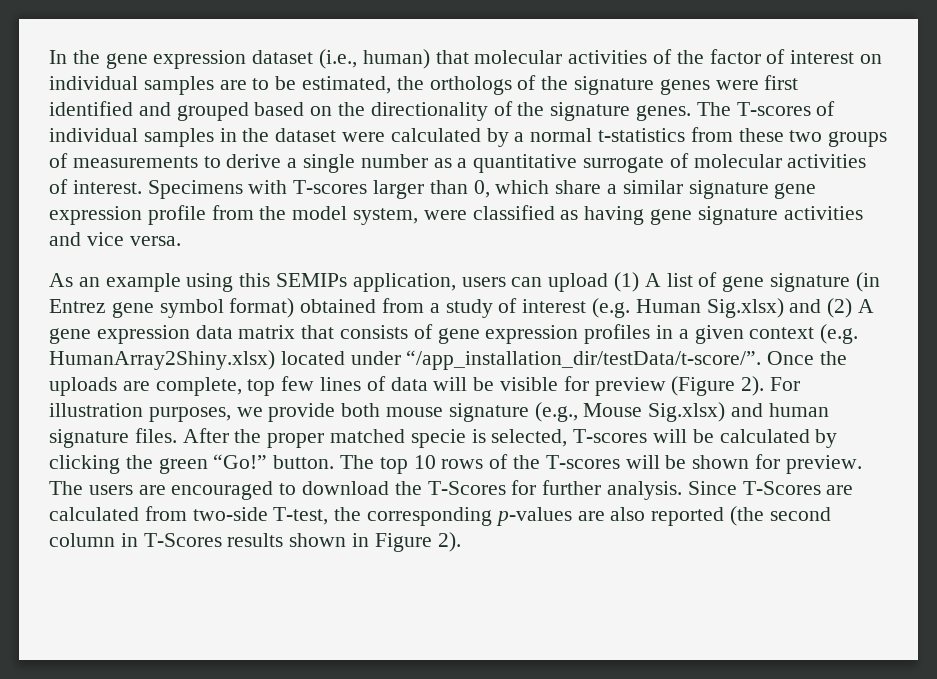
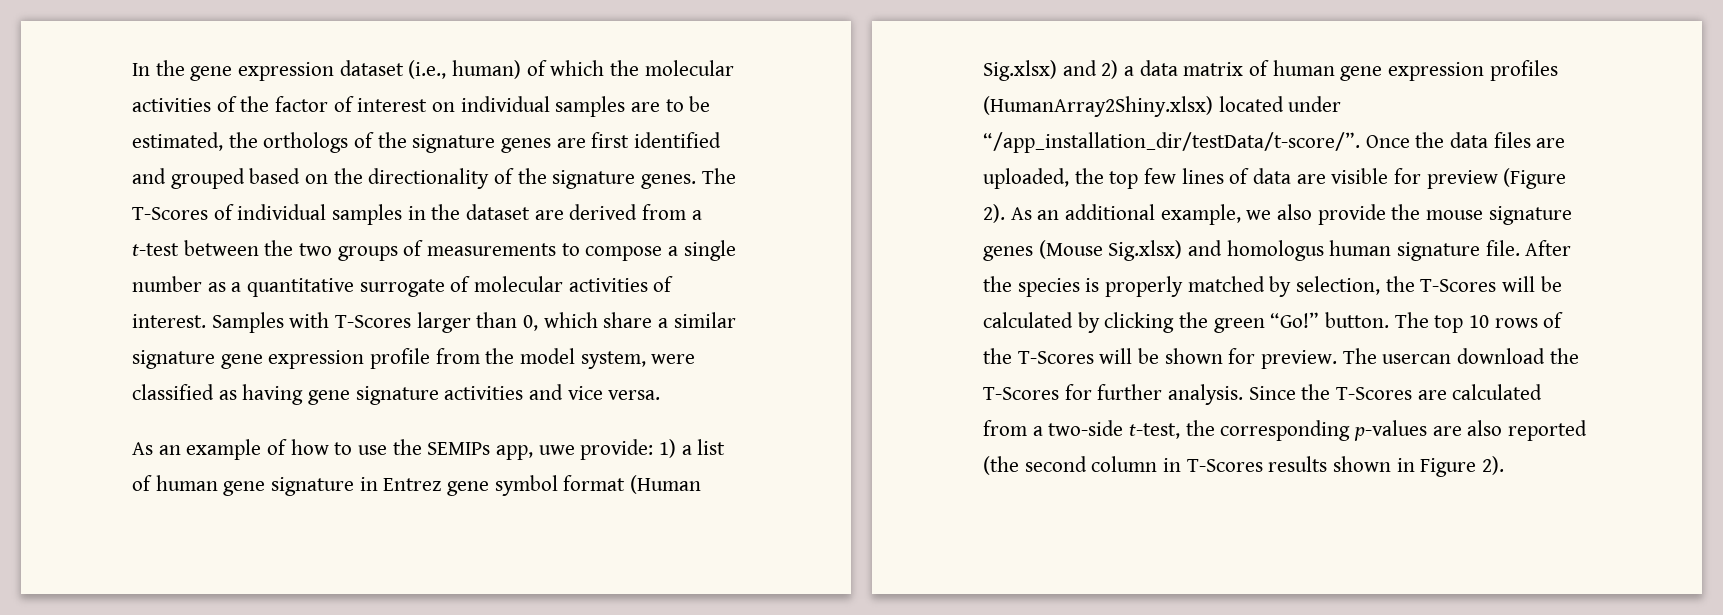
[435,50,469,64] that -> [526,60,640,76] of which the
[715,80,759,90] were -> [556,138,586,148] are
[736,102,811,116] T-scores -> [132,207,208,220] T-Scores
[342,127,784,147] were calculated by a normal t-statistics from these -> [534,204,702,220] [132,240,294,256] are derived from a t-test between the
[226,154,282,168] derive -> [585,246,663,261] compose
[147,180,368,199] Specimens with T-scores -> [211,312,412,333] Samples with T-Scores
[186,272,661,292] using this SEMIPs application, users can upload (1) A -> [267,439,692,460] of how to use the SEMIPs app, uwe provide: 1) a
[722,272,880,292] gene signature (in -> [155,475,378,496] human gene signature in
[229,298,875,318] [49,324,859,344] [49,350,275,370] format) obtained from a study of interest (e.g. Human Sig.xlsx) and (2) A gene expression data matrix that consists of gene expression profiles in a given context (e.g. HumanArray2Shiny.xlsx) -> [563,475,702,494] [983,60,1558,81] [983,96,1213,117] format (Human Sig.xlsx) and 2) a data matrix of human gene expression profiles (HumanArray2Shiny.xlsx)
[49,377,242,396] uploads are complete, -> [1450,132,1566,148] [983,168,1104,189] data files are uploaded, the
[433,377,495,391] will be -> [1296,174,1326,184] are
[770,377,801,391] [49,402,764,422] For illustration purposes, we provide both mouse signature (e.g., Mouse Sig.xlsx) and -> [1010,204,1572,225] [983,240,1324,261] As an additional example, we also provide the mouse signature genes (Mouse Sig.xlsx) and homologus
[134,428,177,443] files. -> [1485,240,1520,256] file.
[267,429,648,448] proper matched specie is selected, T-scores -> [1017,276,1497,297] species is properly matched by selection, the T-Scores
[545,455,620,469] T-scores -> [1017,351,1094,364] T-Scores
[88,481,297,500] users are encouraged to -> [1382,354,1452,364] usercan
(737, 488) none -> [1301,384,1331,400] the
[192,507,329,525] two-side T-test, -> [1032,420,1181,439] a two-side t-test,

